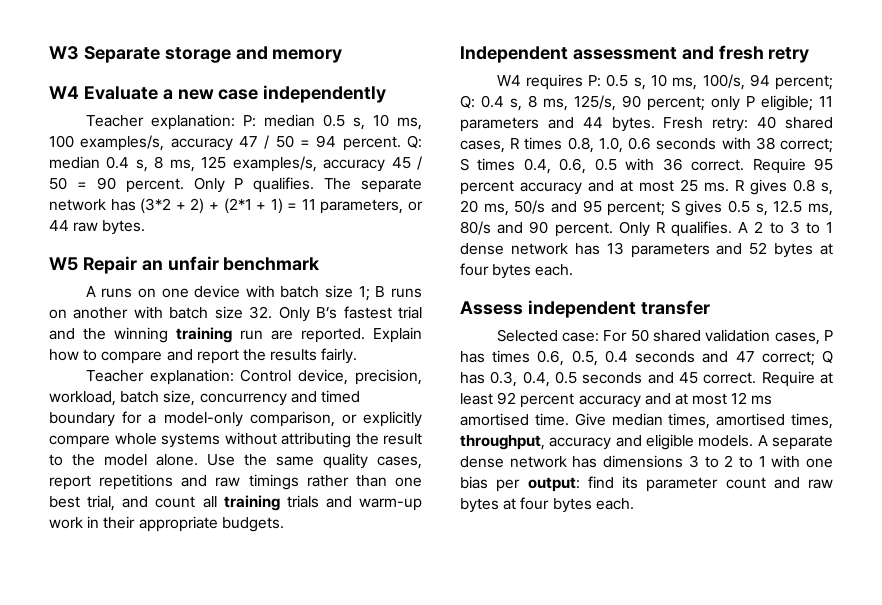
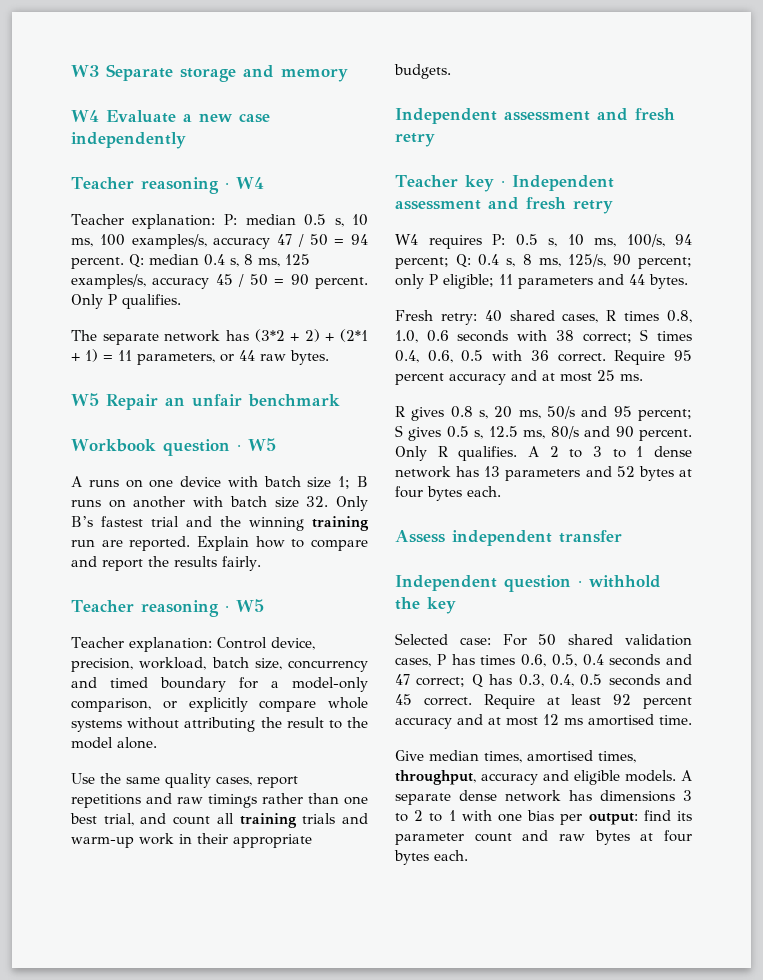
(387, 94) none -> [71,177,264,194] // Teacher reasoning · W4
(315, 185) none -> (181, 301) //
(321, 264) none -> [71,438,276,456] // Workbook question · W5
(358, 356) none -> [71,599,264,617] // Teacher reasoning · W5
(198, 460) none -> (157, 743) //
(810, 55) none -> [395,175,614,192] [395,197,613,214] // Teacher key · Independent assessment and fresh retry
(655, 124) none -> (688, 281) //
(729, 187) none -> (643, 377) //
(710, 307) none -> [395,575,661,592] [395,597,456,614] // Independent question · withhold the key
(569, 419) none -> (692, 720) //

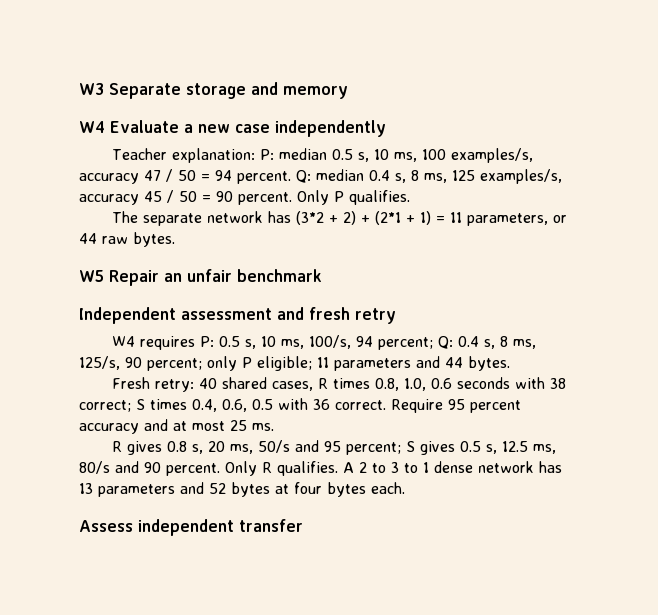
[71,177,264,194] // Teacher reasoning · W4 -> (386, 128) none
[71,438,276,456] [71,476,368,489] [71,496,369,511] [71,516,369,531] [71,536,368,551] [71,556,261,571] [71,599,264,617] [71,637,315,652] [71,657,368,672] [71,677,368,692] [71,697,368,712] [71,717,368,732] [71,737,157,749] [71,773,298,788] [71,793,368,808] [70,813,369,828] [71,833,312,848] [394,64,451,79] [395,108,675,124] [395,133,435,147] [395,175,505,192] Workbook question · W5 // A runs on one device with batch size 1; B runs on another with batch size 32. Only B’s fastest trial and the winning training run are reported. Explain how to compare and report the results fairly. // Teacher reasoning · W5 // Teacher explanation: Control device, precision, workload, batch size, concurrency and timed boundary for a model-only comparison, or explicitly compare whole systems without attributing the result to the model alone. // Use the same quality cases, report repetitions and raw timings rather than one best trial, and count all training trials and warm-up work in their appropriate budgets. // Independent assessment and fresh retry // Teacher key · -> (322, 275) none
[395,575,661,592] [395,597,456,614] [395,633,692,646] [395,654,692,667] [395,674,692,688] [395,694,692,709] [395,714,692,729] [395,750,636,763] [395,770,692,785] [395,790,692,805] [395,810,692,825] [395,830,692,845] [394,850,468,865] // Independent question · withhold the key // Selected case: For 50 shared validation cases, P has times 0.6, 0.5, 0.4 seconds and 47 correct; Q has 0.3, 0.4, 0.5 seconds and 45 correct. Require at least 92 percent accuracy and at most 12 ms amortised time. // Give median times, amortised times, throughput, accuracy and eligible models. A separate dense network has dimensions 3 to 2 to 1 with one bias per output: find its parameter count and raw bytes at four bytes each. -> (303, 525) none

